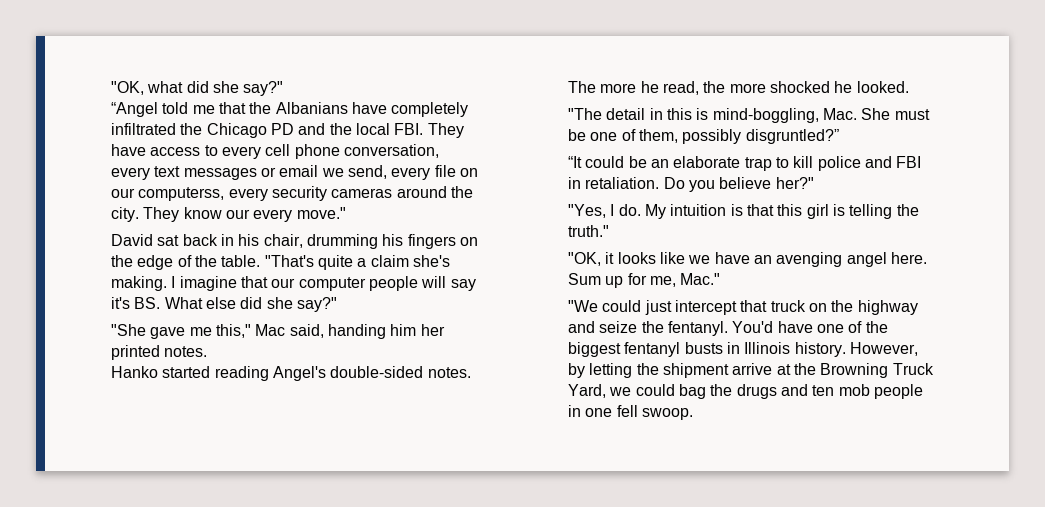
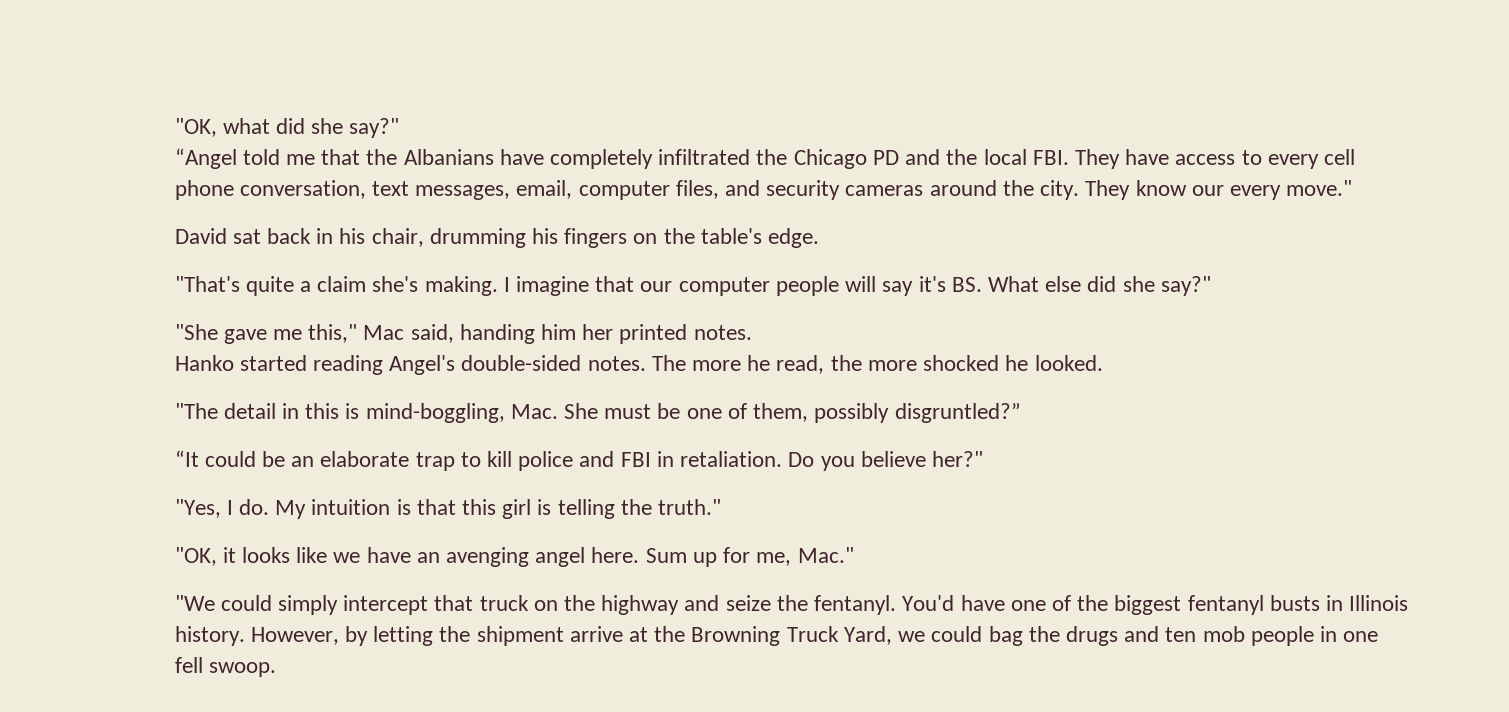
[111,165,478,180] [111,187,268,201] every text messages or email we send, every file on our computerss, every -> [372,180,761,200] text messages, email, computer files, and
[137,255,261,270] edge of the table. -> [700,228,820,248] table's edge. //
[644,300,672,315] just -> [278,595,339,615] simply

